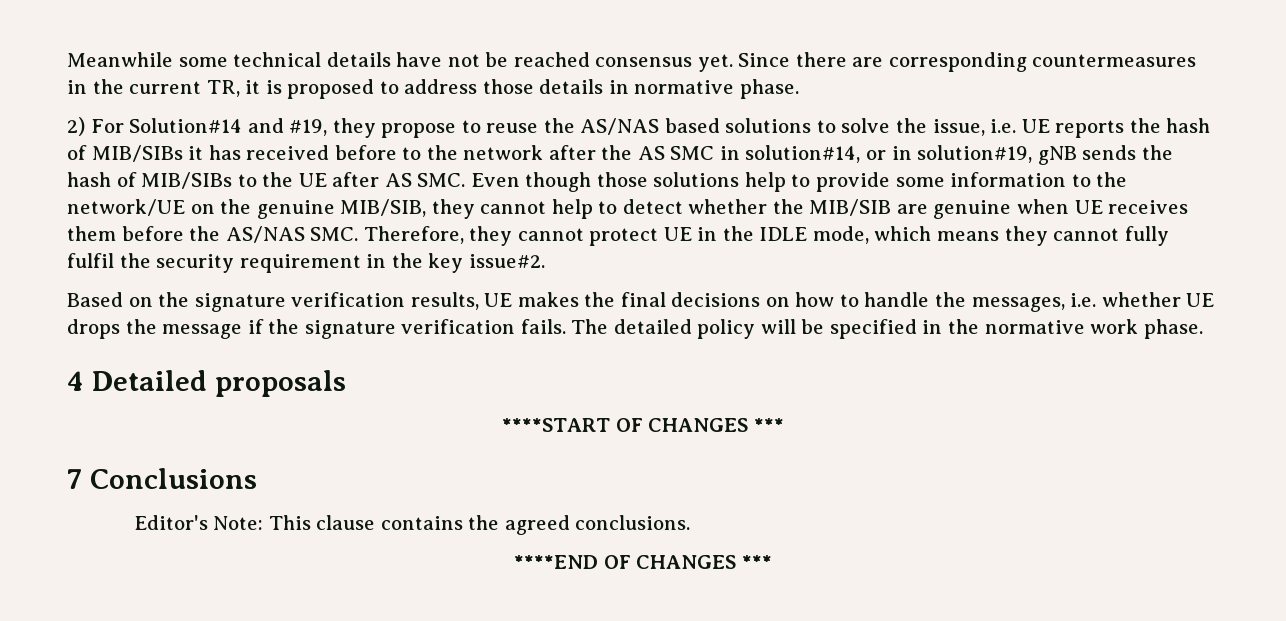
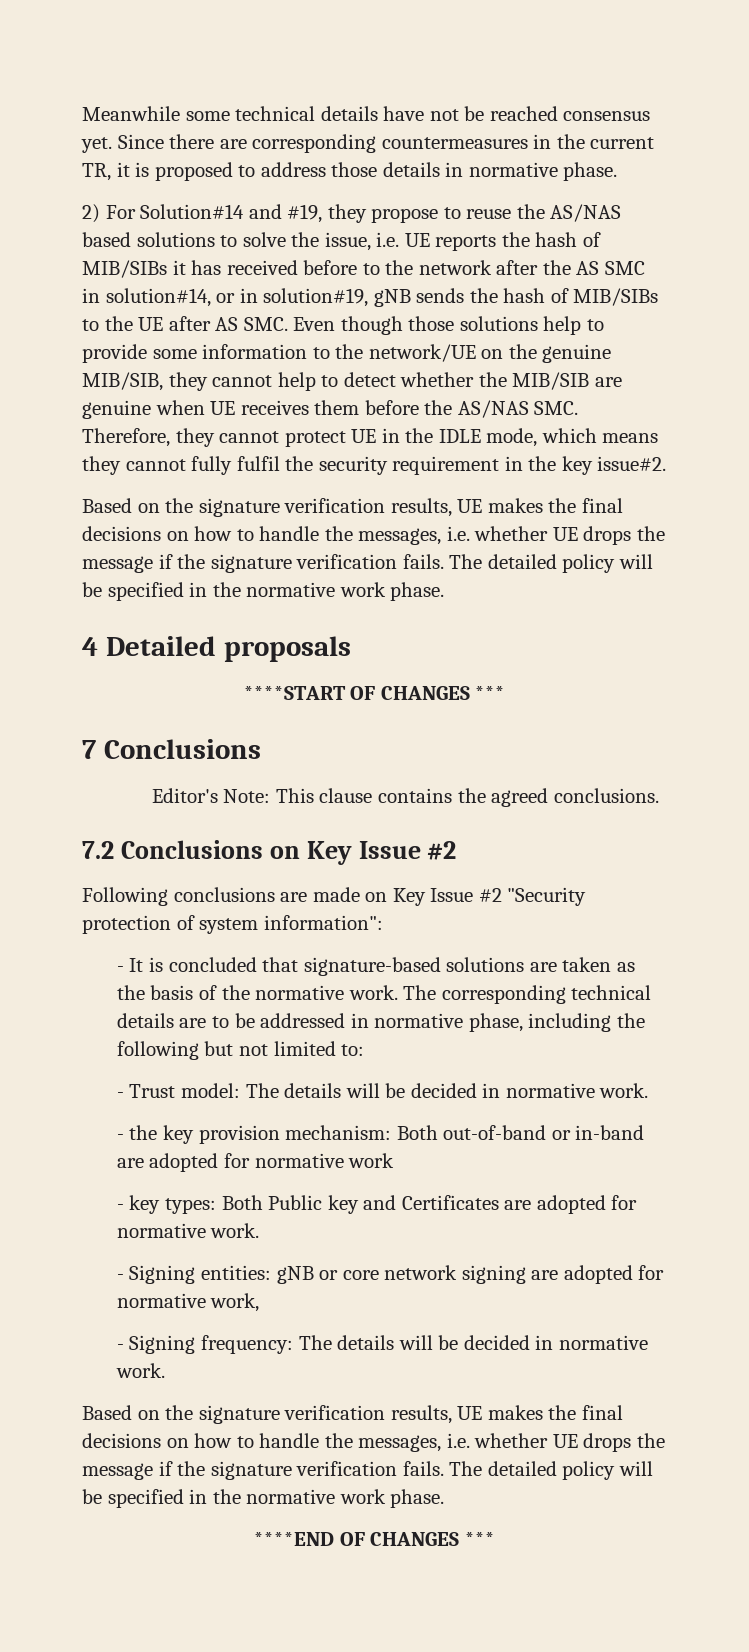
(691, 522) none -> [82,840,457,865] [82,887,587,906] [82,915,383,934] [116,957,635,976] [116,985,652,1004] [116,1013,645,1032] [116,1041,365,1060] [116,1083,649,1098] [116,1125,645,1144] [116,1153,395,1172] [116,1195,638,1214] [116,1223,260,1238] [116,1265,665,1284] [116,1293,260,1312] [116,1335,648,1354] [115,1363,165,1378] [82,1405,623,1424] [82,1433,665,1452] [82,1461,653,1480] [82,1489,445,1508] // 7.2 Conclusions on Key Issue #2 // Following conclusions are made on Key Issue #2 "Security protection of system information": // - It is concluded that signature-based solutions are taken as the basis of the normative work. The corresponding technical details are to be addressed in normative phase, including the following but not limited to: // - Trust model: The details will be decided in normative work. // - the key provision mechanism: Both out-of-band or in-band are adopted for normative work // - key types: Both Public key and Certificates are adopted for normative work. // - Signing entities: gNB or core network signing are adopted for normative work, // - Signing frequency: The details will be decided in normative work. // Based on the signature verification results, UE makes the final decisions on how to handle the messages, i.e. whether UE drops the message if the signature verification fails. The detailed policy will be specified in the normative work phase.

